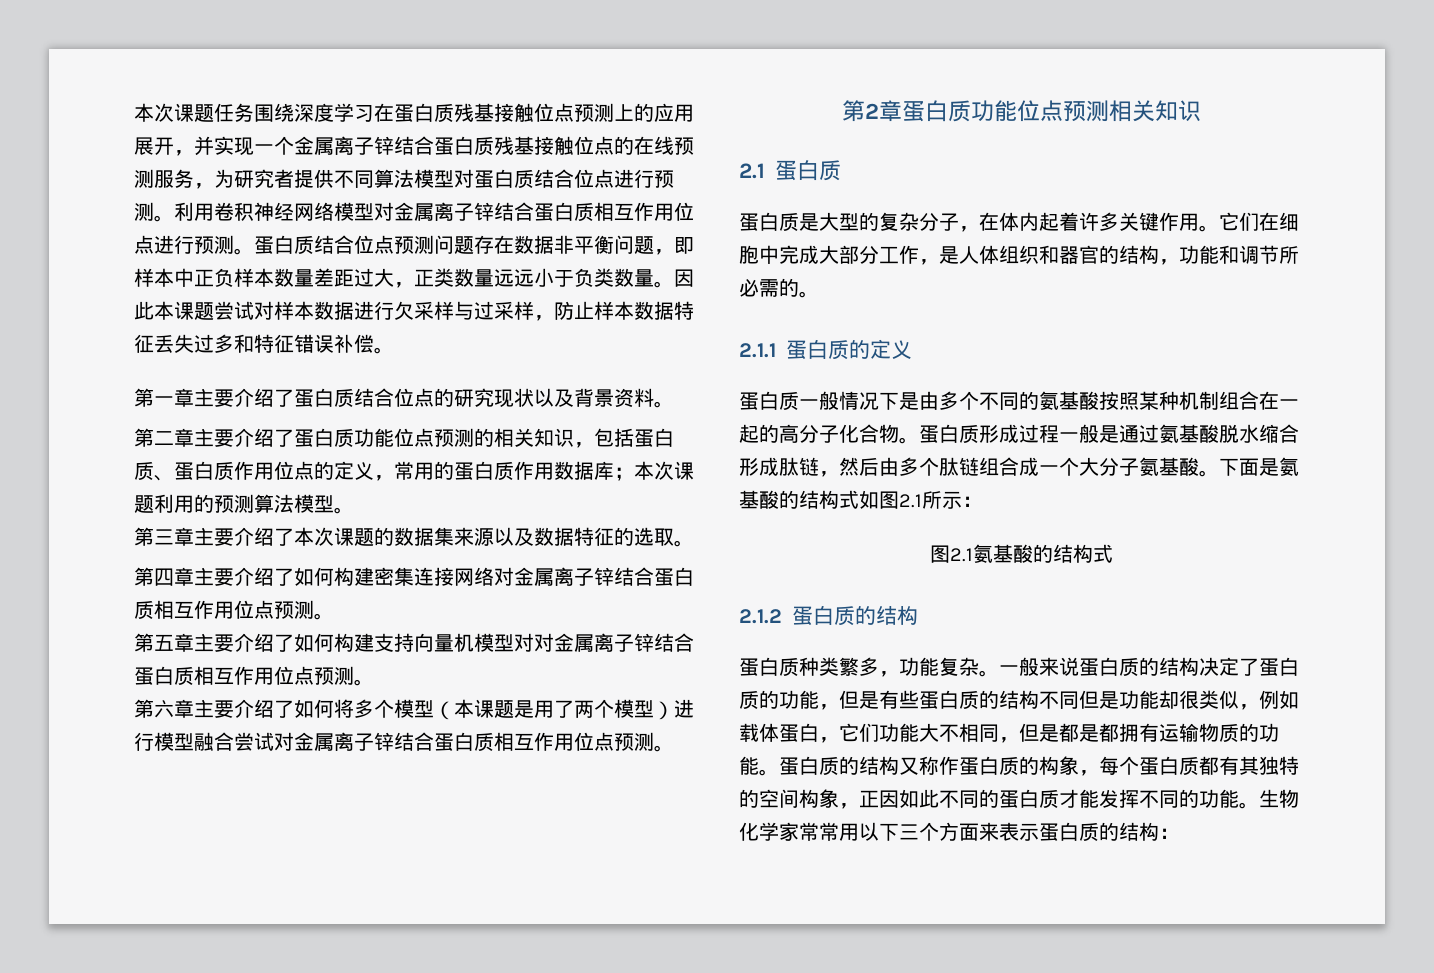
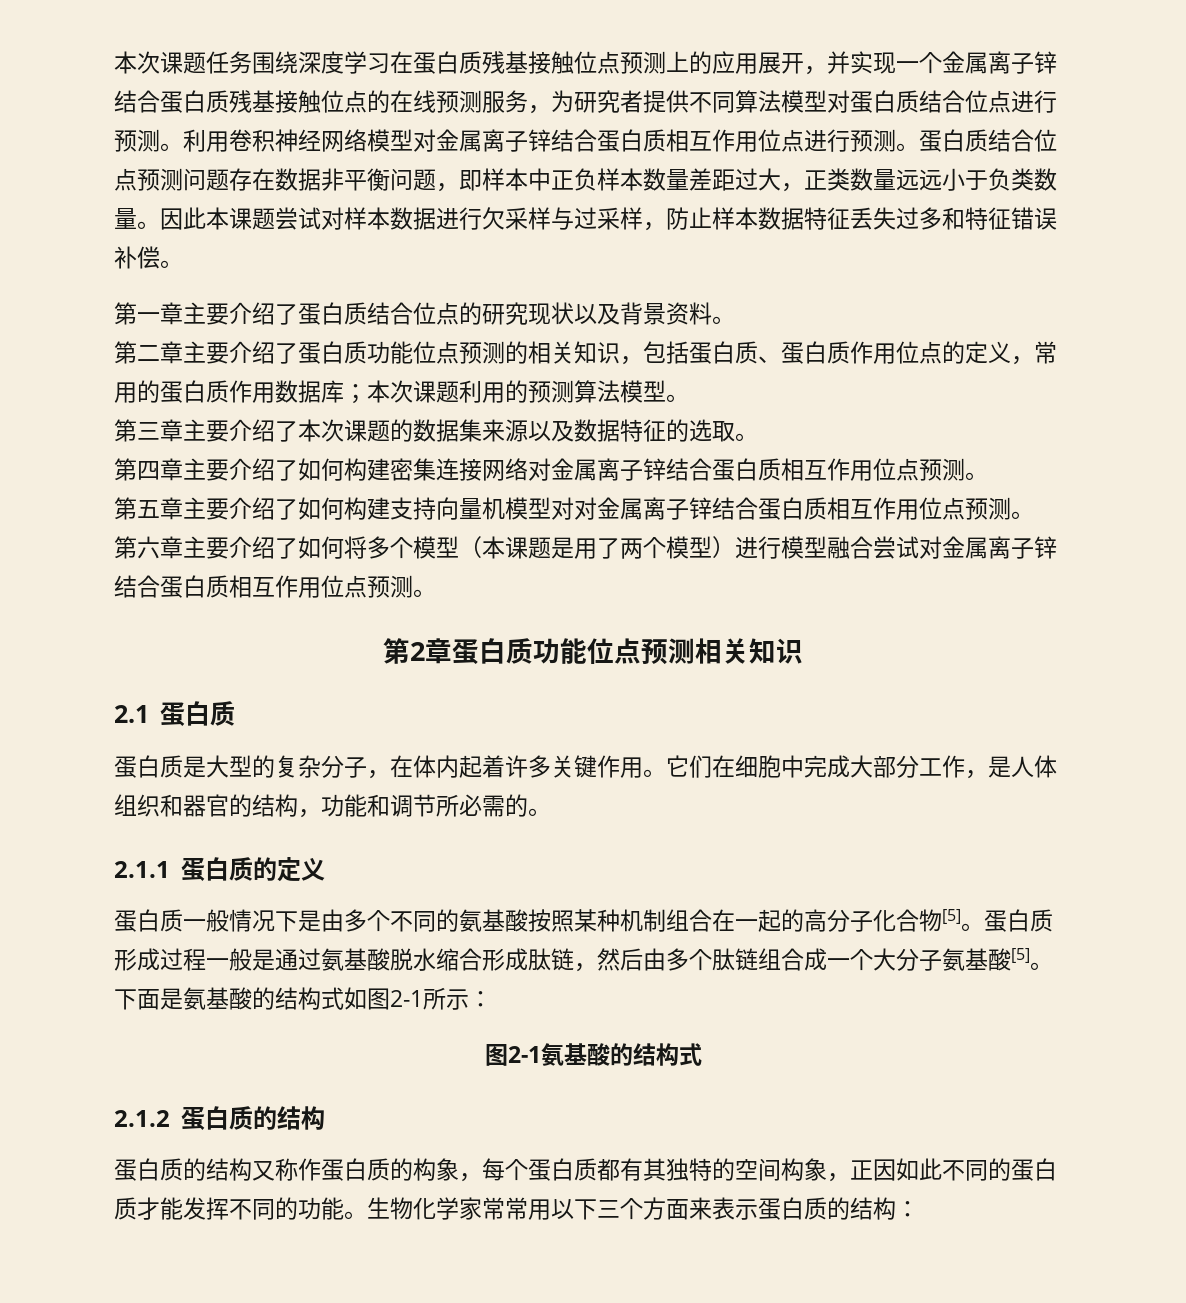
(899, 433) none -> [942,909,961,924] [5]
(1199, 466) none -> [1011,948,1030,963] [5]
[899,494,922,508] 2.1 -> [390,990,423,1007] 2-1
[950,548,973,562] 2.1 -> [507,1046,541,1063] 2-1
[799,657,1299,677] [739,690,1299,710] [739,723,1279,743] [739,756,839,776] 种类繁多，功能复杂。一般来说蛋白质的结构决定了蛋白质的功能，但是有些蛋白质的结构不同但是功能却很类似，例如载体蛋白，它们功能大不相同，但是都是都拥有运输物质的功能。蛋白质 -> (183, 1169) none

